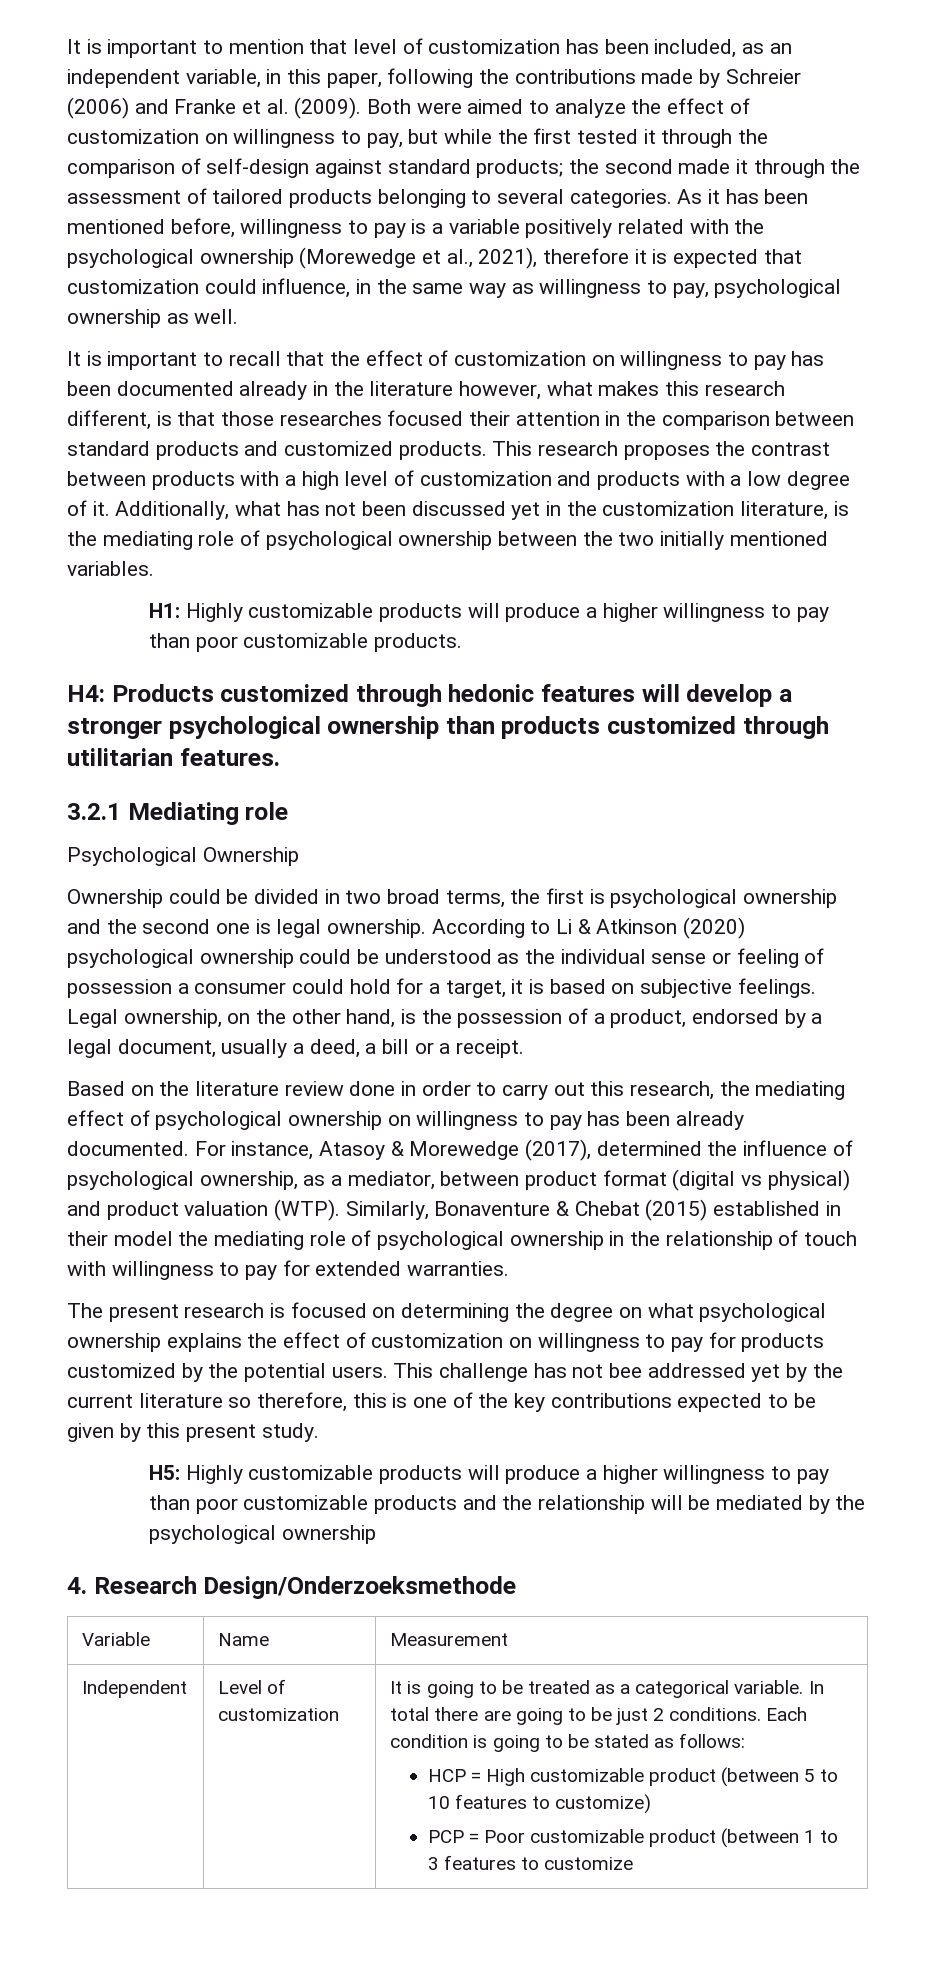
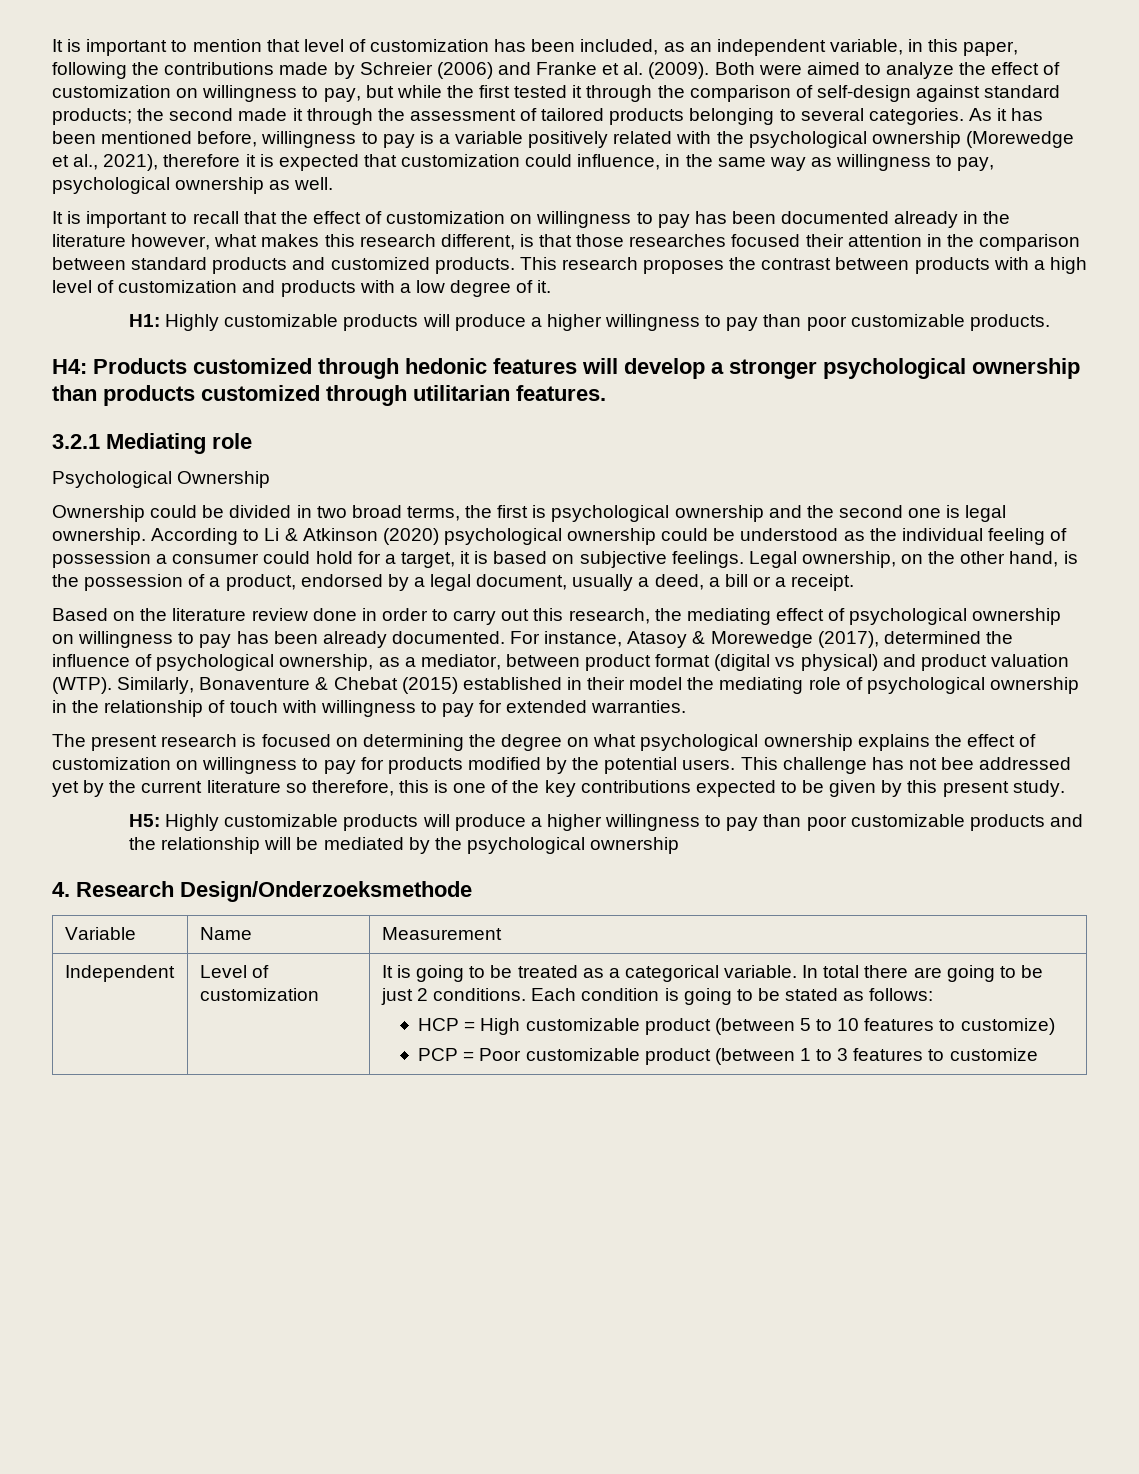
[115,501,849,520] [67,530,828,550] [67,561,154,576] Additionally, what has not been discussed yet in the customization literature, is the mediating role of psychological ownership between the two initially mentioned variables. -> (552, 286) none
[651,952,732,964] sense or -> (983, 534) none
[67,1363,176,1378] customized -> [467,757,541,770] modified

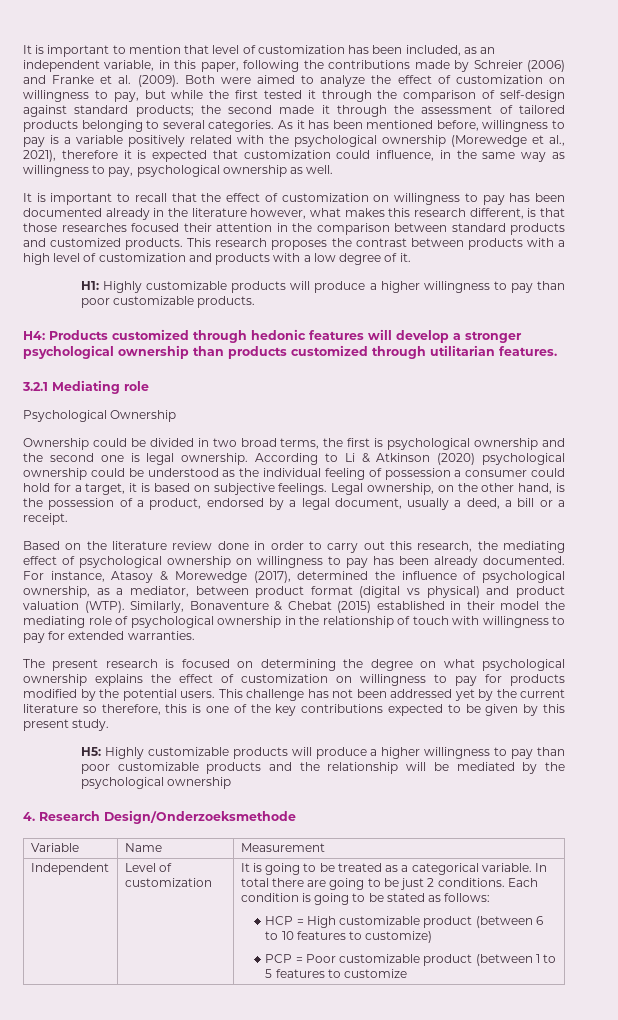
[941,757,975,770] bee -> [356,689,387,698] been
[799,1018,811,1031] 5 -> [535,916,543,925] 6
[837,1048,849,1061] 3 -> [265,969,273,978] 5

